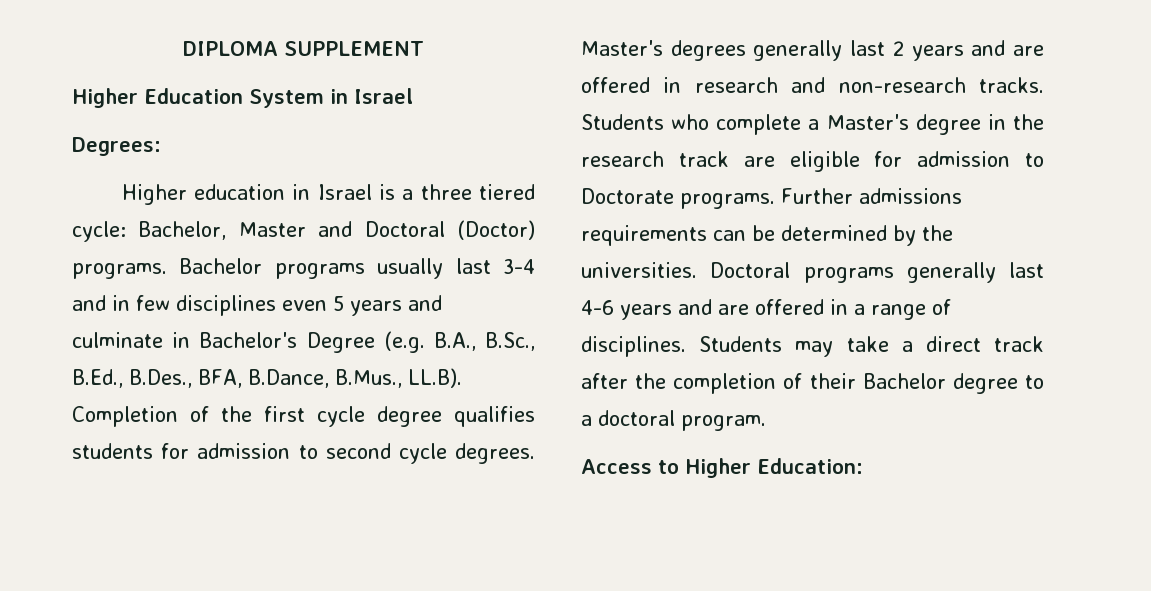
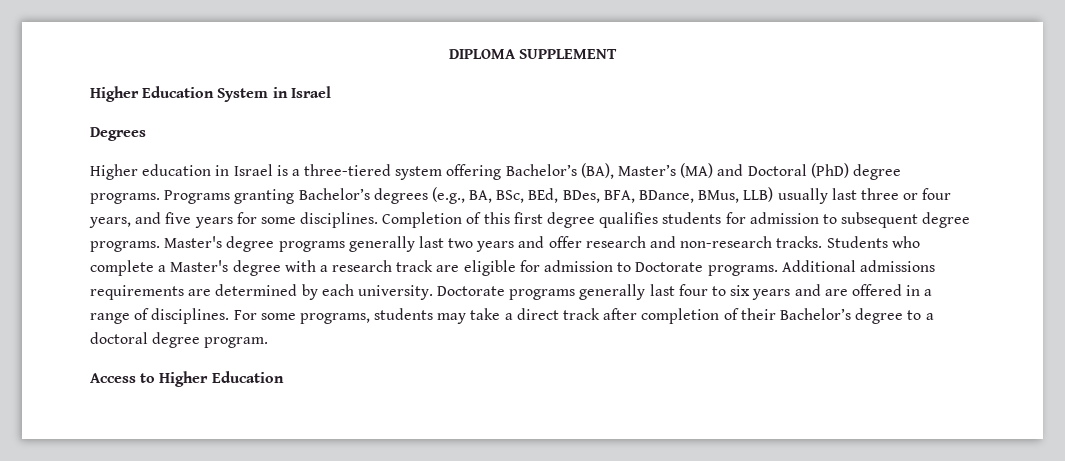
[72,137,161,156] Degrees: -> [90,127,146,141] Degrees
[420,184,535,200] [72,220,535,242] [72,258,535,279] [72,295,442,316] [72,331,535,353] [72,368,462,388] [72,406,365,427] three tiered cycle: Bachelor, Master and Doctoral (Doctor) programs. Bachelor programs usually last 3-4 and in few disciplines even 5 years and culminate in Bachelor's Degree (e.g. B.A., B.Sc., B.Ed., B.Des., BFA, B.Dance, B.Mus., LL.B). Completion of the first cycle -> [304,163,901,180] [90,187,952,204] [89,212,543,228] three-tiered system offering Bachelor’s (BA), Master’s (MA) and Doctoral (PhD) degree programs. Programs granting Bachelor’s degrees (e.g., BA, BSc, BEd, BDes, BFA, BDance, BMus, LLB) usually last three or four years, and five years for some disciplines. Completion of this first
[325,443,535,464] [581,40,1044,61] [581,77,682,93] second cycle degrees. Master's degrees generally last 2 years and are offered in -> [841,212,971,228] [90,236,582,252] subsequent degree programs. Master's degree programs generally last two years and offer
[987,114,1044,130] in the -> [284,260,328,272] with a
[781,188,853,204] Further -> [781,260,856,272] Additional
[713,225,953,246] [581,262,1044,283] [581,300,614,315] can be determined by the universities. Doctoral programs generally last 4-6 -> [188,284,751,300] are determined by each university. Doctorate programs generally last four to six
[699,336,783,352] Students -> [233,308,434,324] For some programs, students
[635,373,667,389] the -> (638, 314) none
[862,373,946,389] Bachelor -> [779,308,851,320] Bachelor’s
(675, 418) none -> [152,332,201,348] degree
[757,458,863,474] Education: -> [211,371,284,383] Education

